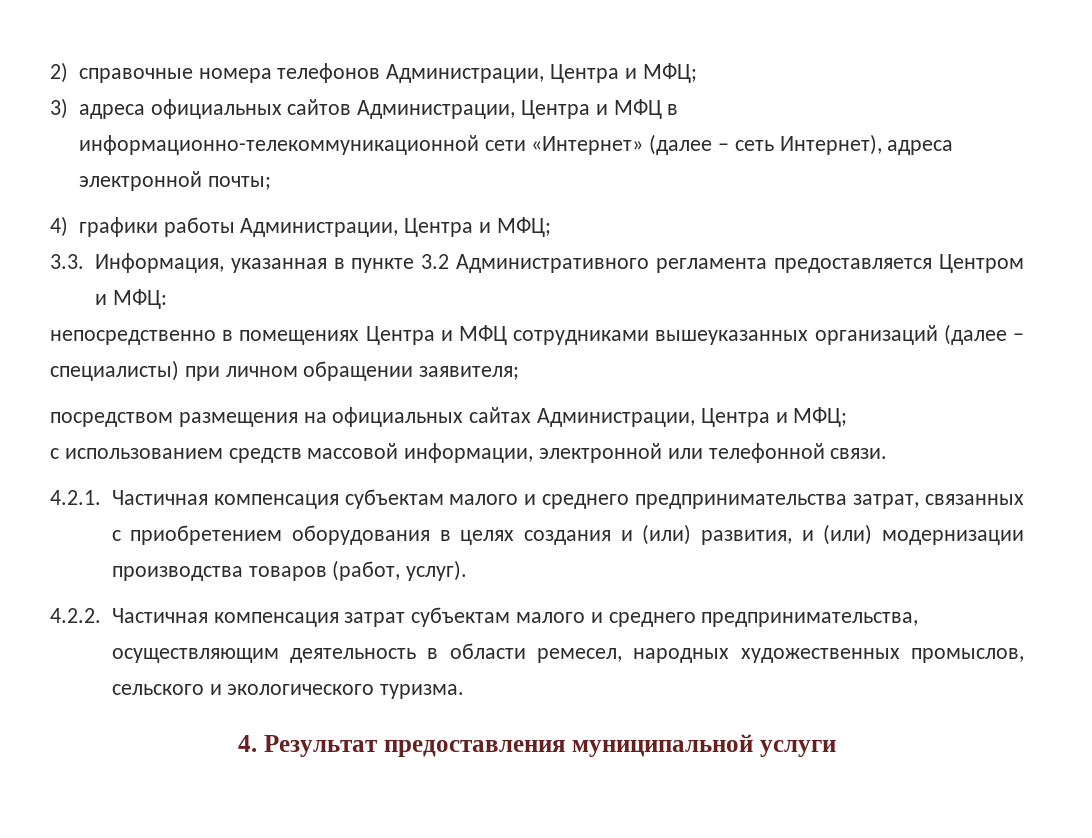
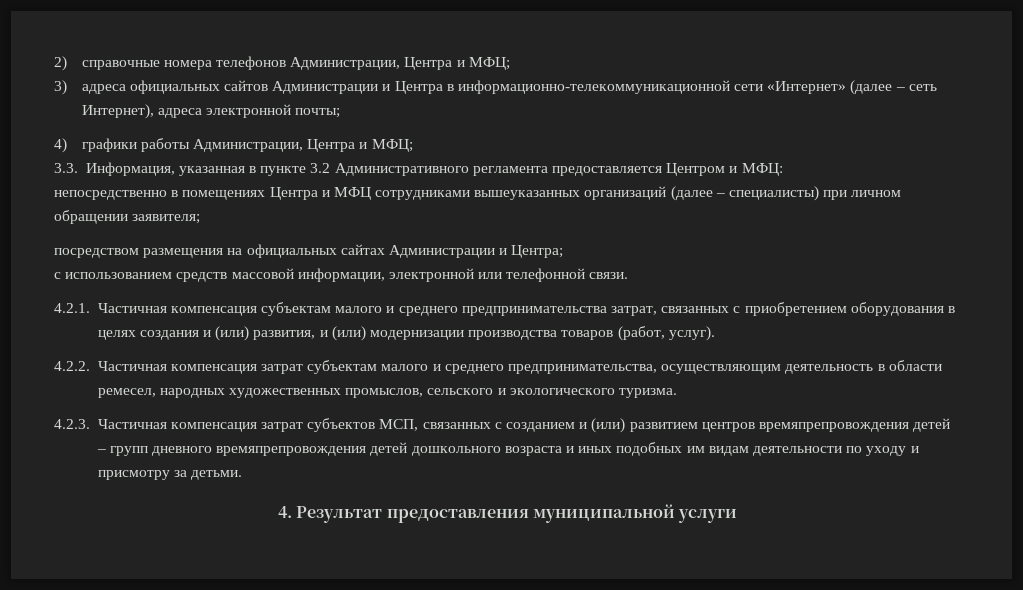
[357,99,662,119] Администрации, Центра и МФЦ -> [272,81,443,94] Администрации и Центра
[537,407,848,427] Администрации, Центра и МФЦ; -> [388,245,564,258] Администрации и Центра;
(465, 691) none -> [54,418,951,433] [96,442,919,456] [97,470,243,480] // 4.2.3. Частичная компенсация затрат субъектов МСП, связанных с созданием и (или) развитием центров времяпрепровождения детей – групп дневного времяпрепровождения детей дошкольного возраста и иных подобных им видам деятельности по уходу и присмотру за детьми.

